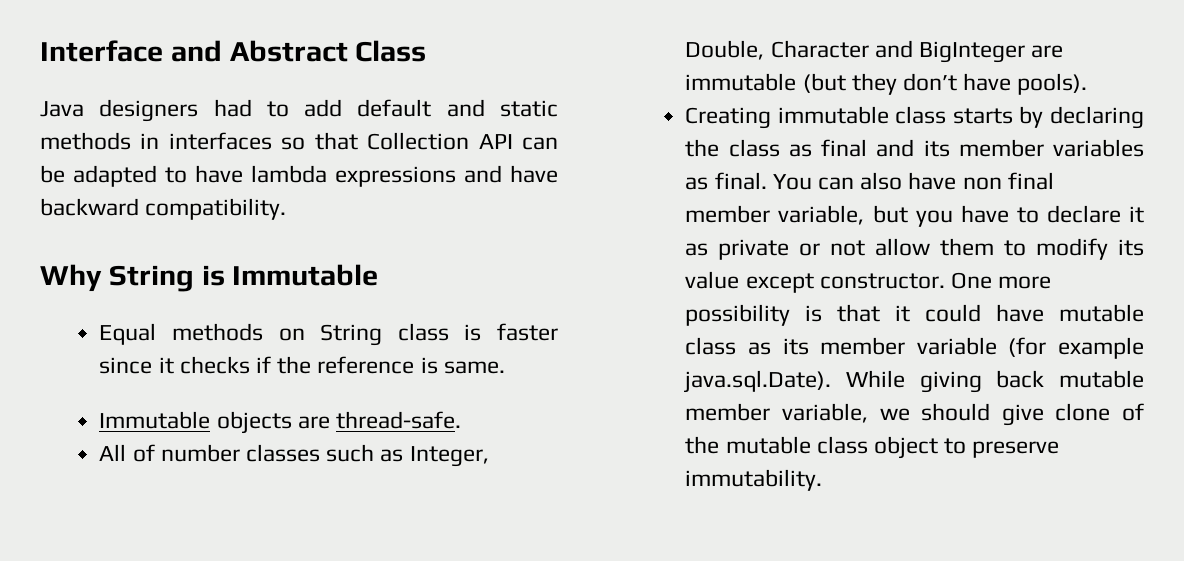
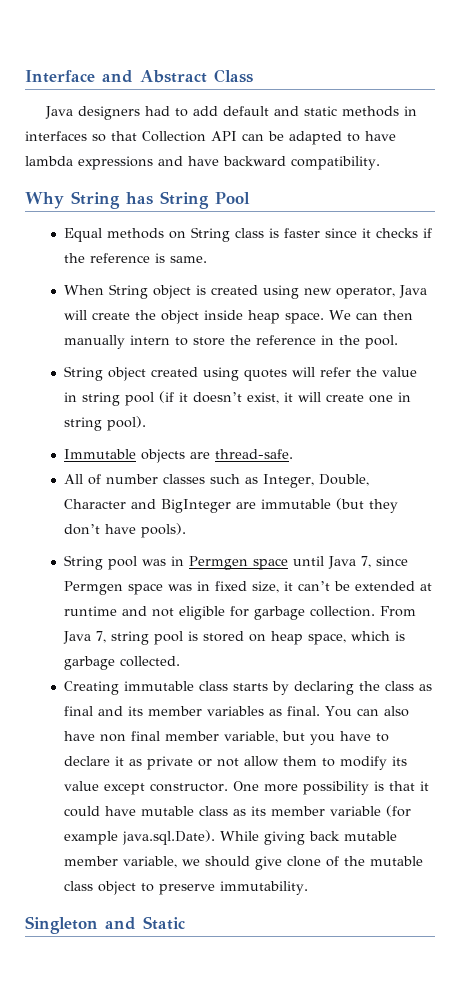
[201,264,379,286] is Immutable -> [126,191,250,209] has String Pool
(505, 367) none -> [64,284,428,299] [64,310,414,324] [64,335,399,349] [64,366,418,381] [64,391,412,406] [64,416,147,431] // When String object is created using new operator, Java will create the object inside heap space. We can then manually intern to store the reference in the pool. // String object created using quotes will refer the value in string pool (if it doesn’t exist, it will create one in string pool).
(1088, 84) none -> [64,555,409,570] [64,581,433,595] [64,606,417,620] [63,631,406,645] [64,656,181,670] // String pool was in Permgen space until Java 7, since Permgen space was in fixed size, it can’t be extended at runtime and not eligible for garbage collection. From Java 7, string pool is stored on heap space, which is garbage collected.
(823, 480) none -> [25,916,185,934] // Singleton and Static

